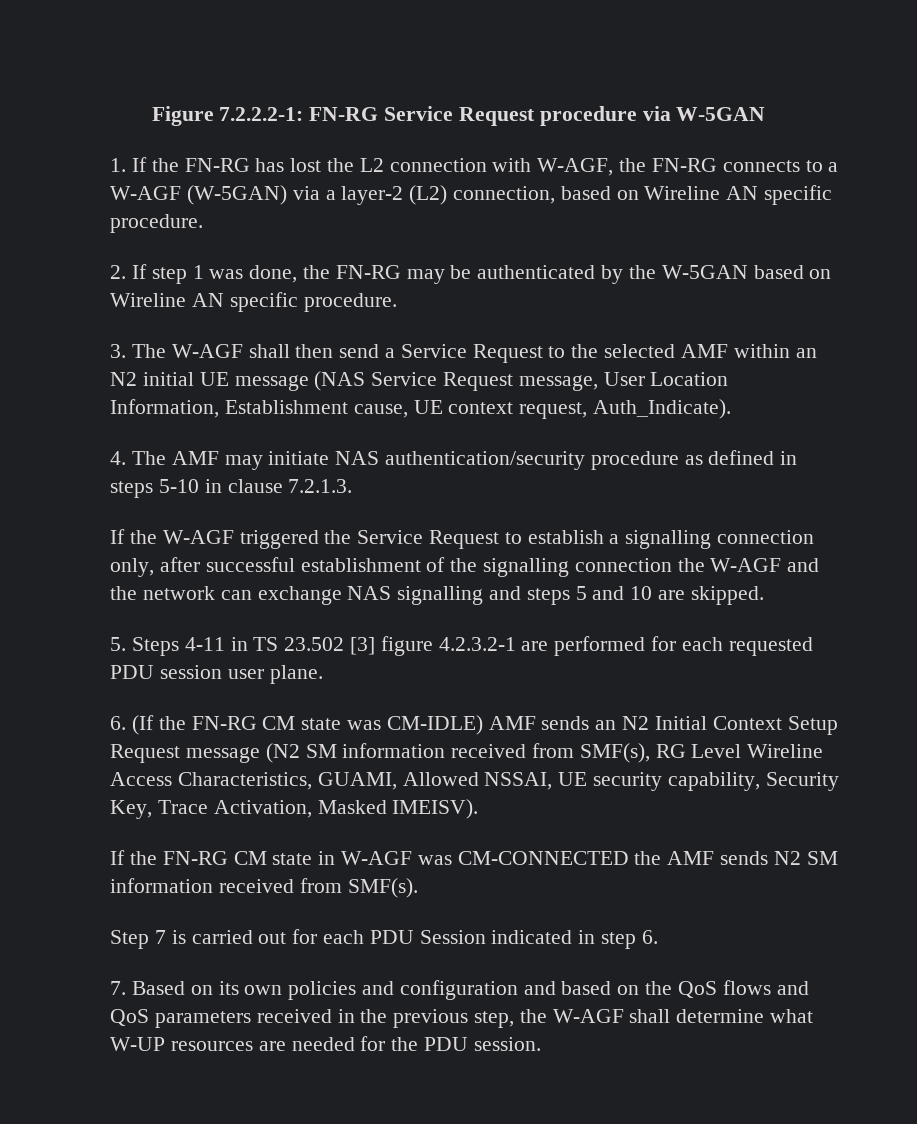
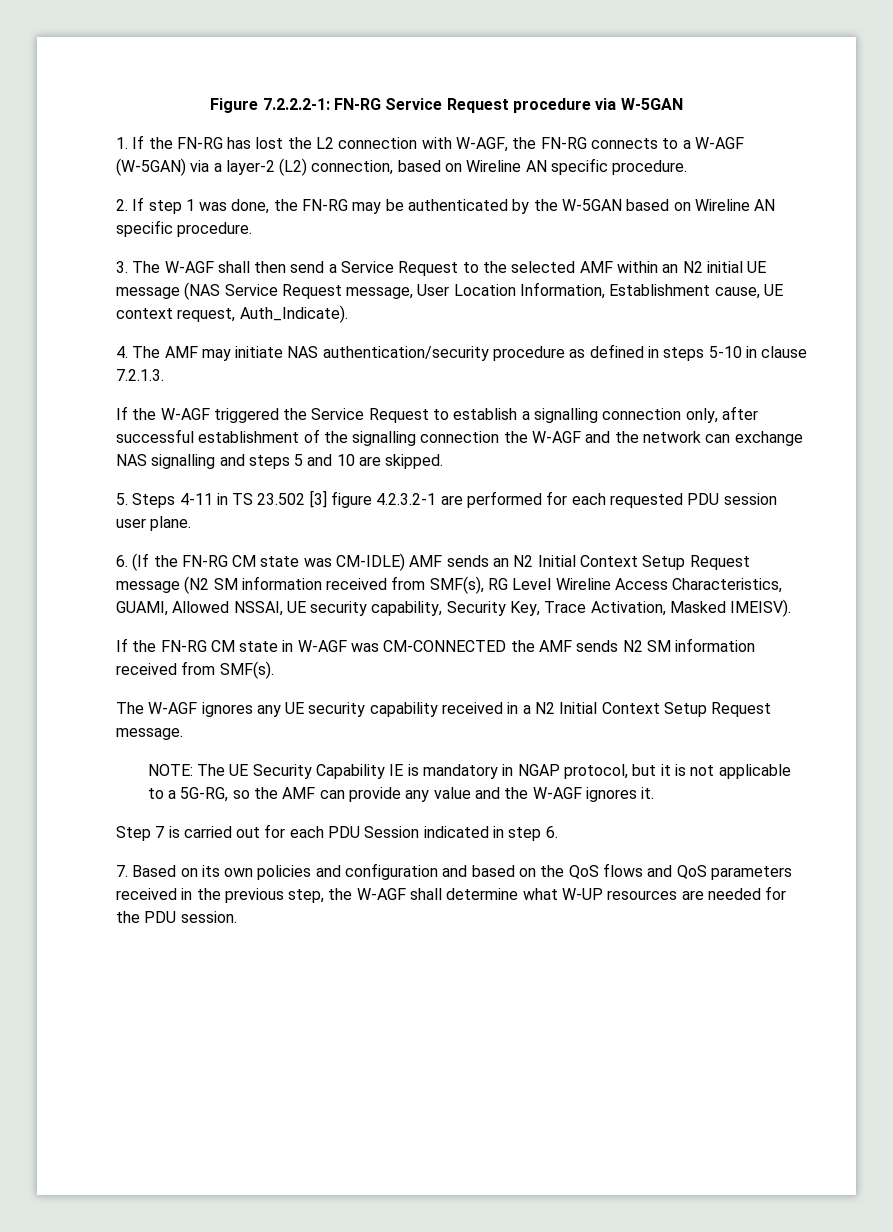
(418, 888) none -> [115,702,772,717] [115,728,183,740] [147,764,791,779] [147,787,655,802] // The W-AGF ignores any UE security capability received in a N2 Initial Context Setup Request message. // NOTE: The UE Security Capability IE is mandatory in NGAP protocol, but it is not applicable to a 5G-RG, so the AMF can provide any value and the W-AGF ignores it.

